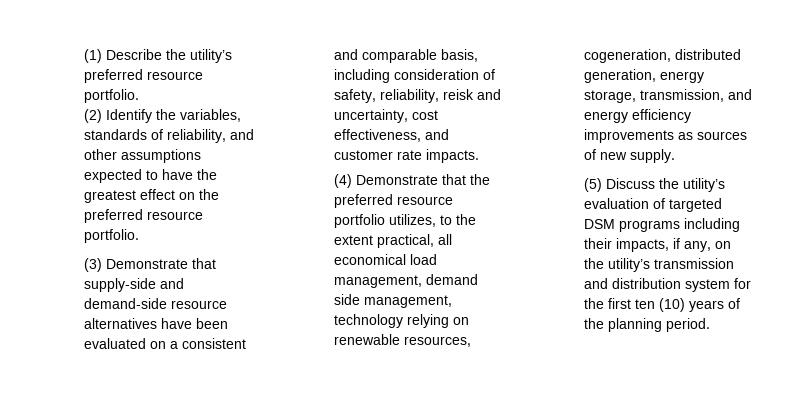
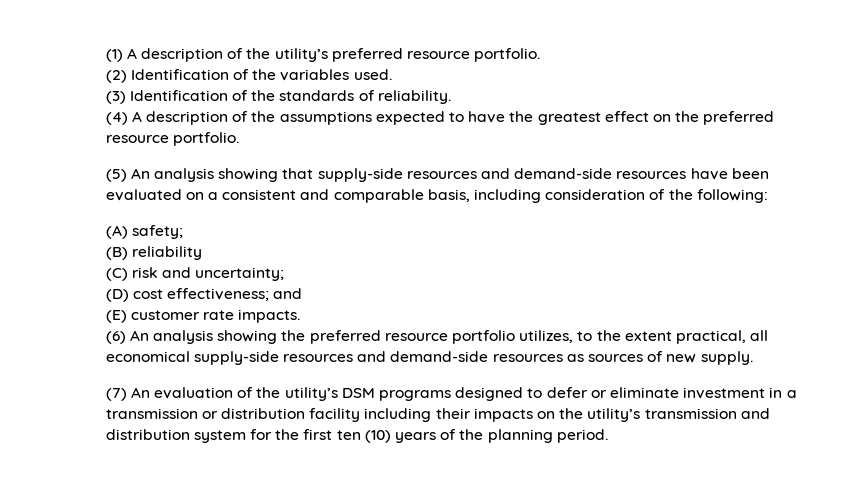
[106,49,163,60] Describe -> [126,48,244,62] A description of
[106,109,242,123] [84,129,255,143] [84,149,118,160] Identify the variables, standards of reliability, and other -> [130,69,392,81] [105,90,451,104] [105,111,276,125] Identification of the variables used. // (3) Identification of the standards of reliability. // (4) A description of the
[84,258,189,272] (3) Demonstrate -> [105,168,279,182] (5) An analysis showing
[160,278,185,289] [84,298,228,309] [84,318,158,329] and demand-side resource alternatives -> [406,168,687,179] resources and demand-side resources
[334,89,502,103] [334,109,439,123] [334,129,450,142] safety, reliability, reisk and uncertainty, cost effectiveness, and -> [668,189,768,203] [105,225,183,239] [105,246,202,260] [105,267,285,281] [105,288,303,302] [105,310,127,323] the following: // (A) safety; // (B) reliability // (C) risk and uncertainty; // (D) cost effectiveness; and // (E)
[334,174,467,188] (4) Demonstrate that -> [105,330,278,344] (6) An analysis showing
[410,254,438,265] [334,274,479,288] [334,294,453,308] [334,314,470,328] [334,334,472,347] [584,49,742,63] [584,69,705,83] [584,89,753,103] [584,109,692,123] [584,129,675,143] load management, demand side management, technology relying on renewable resources, cogeneration, distributed generation, energy storage, transmission, and energy efficiency improvements -> [193,351,563,365] supply-side resources and demand-side resources
[584,178,726,192] [584,198,723,212] [584,218,741,232] [584,238,712,252] (5) Discuss the utility’s evaluation of targeted DSM programs including their impacts, if any, -> [105,387,797,401] [105,408,533,422] (7) An evaluation of the utility’s DSM programs designed to defer or eliminate investment in a transmission or distribution facility including their impacts

